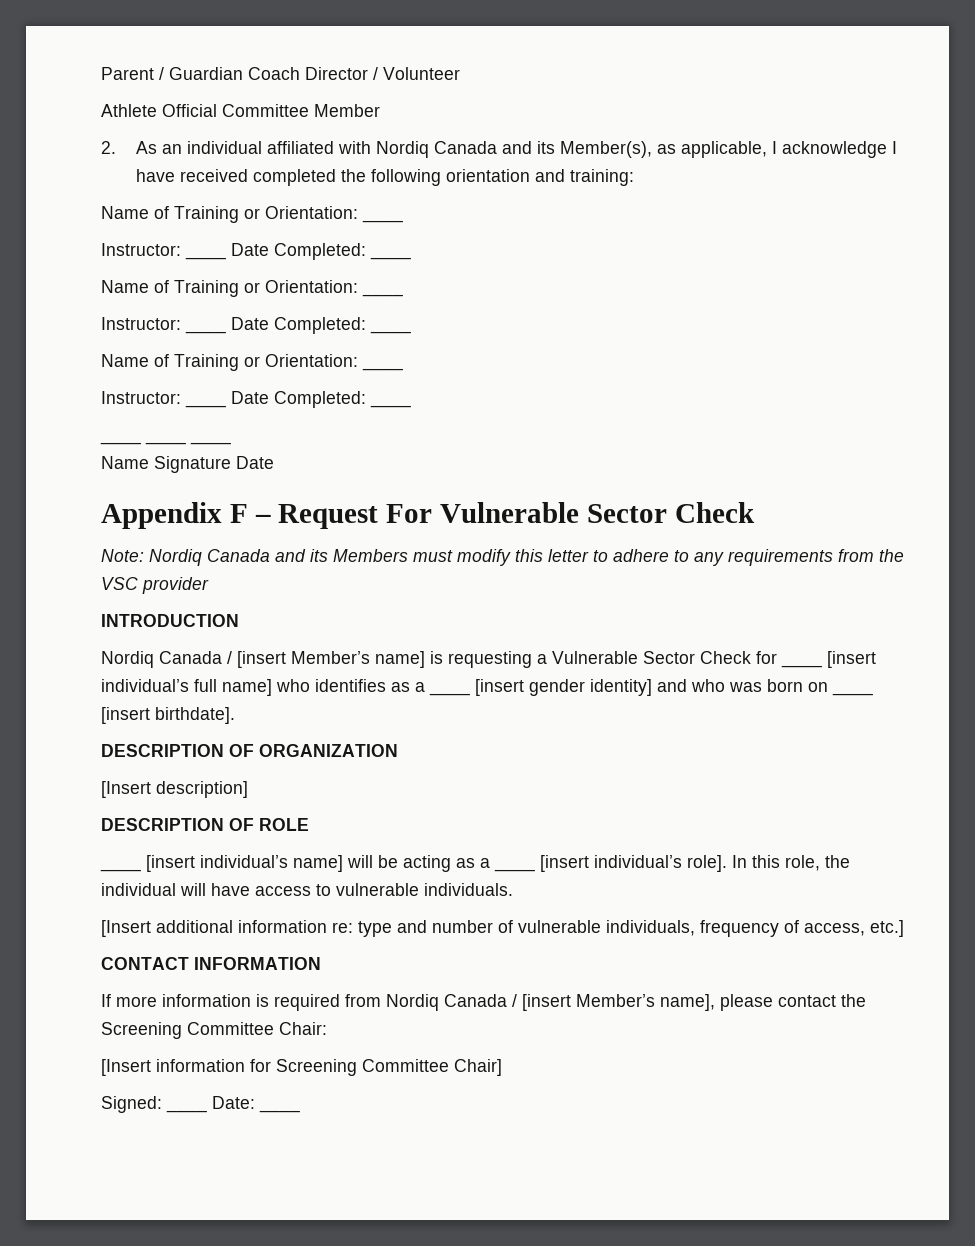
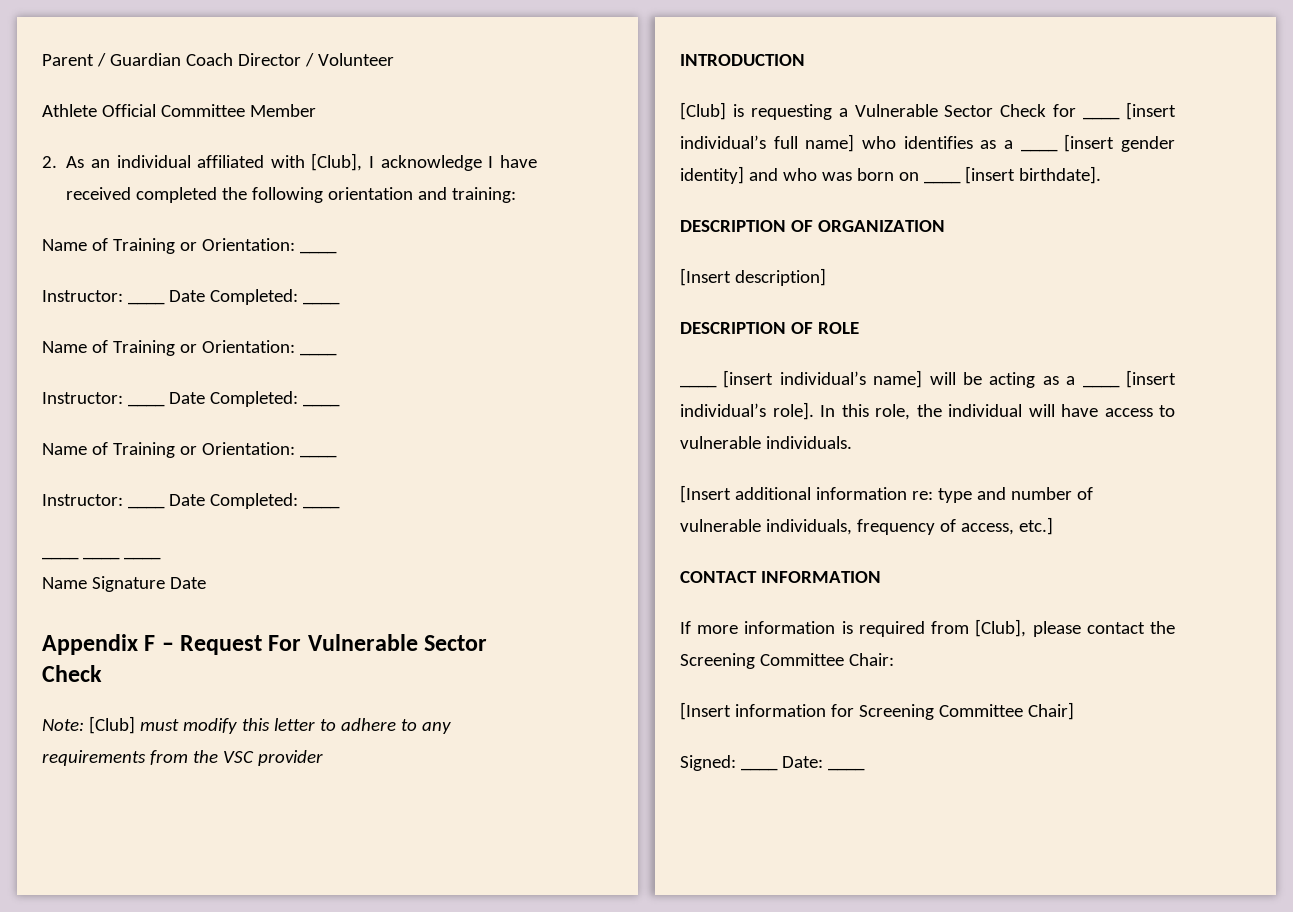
[375,141,767,158] Nordiq Canada and its Member(s), as applicable, -> [311,153,363,171] [Club],
[149,549,408,566] Nordiq Canada and its Members -> [88,716,135,734] [Club]
[101,651,425,668] Nordiq Canada / [insert Member’s name] -> [680,102,726,120] [Club]
[386,994,715,1011] Nordiq Canada / [insert Member’s name], -> [975,619,1027,637] [Club],

